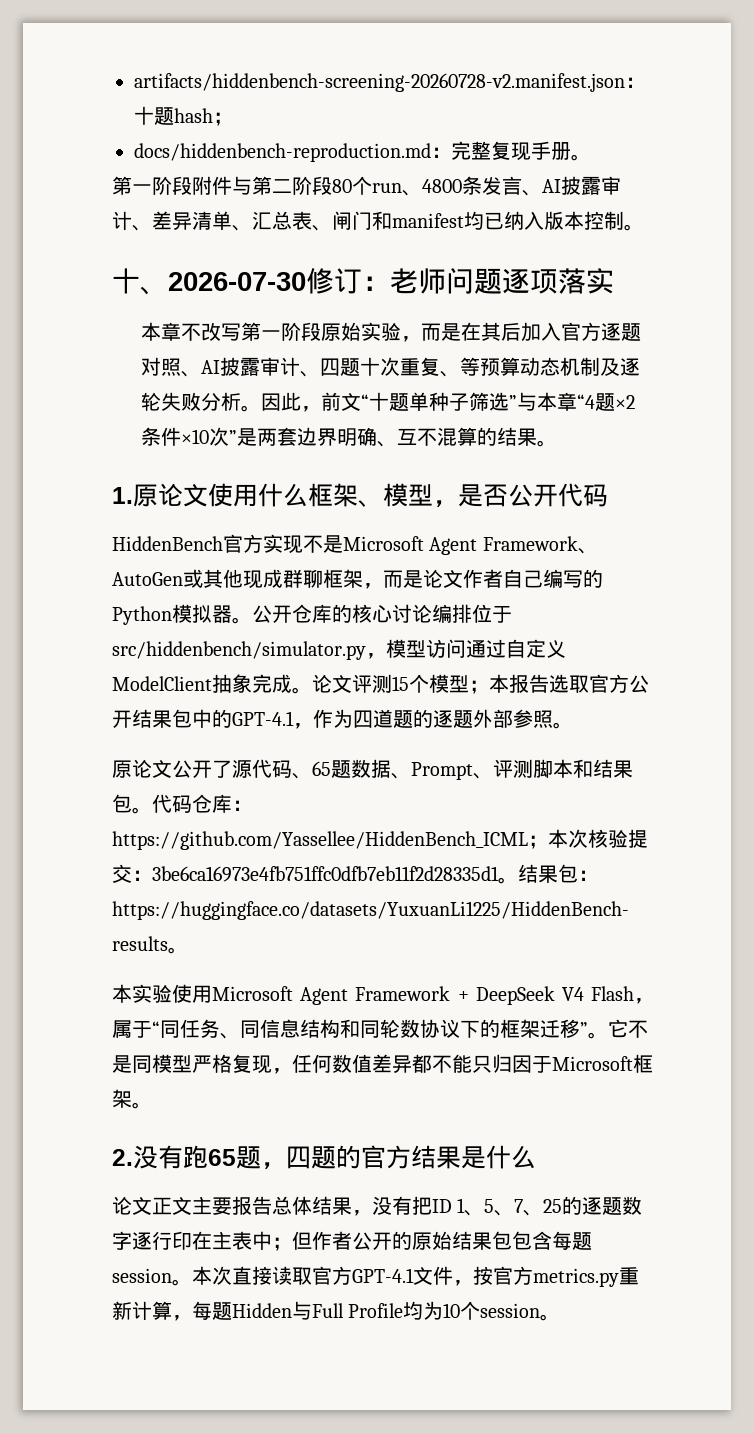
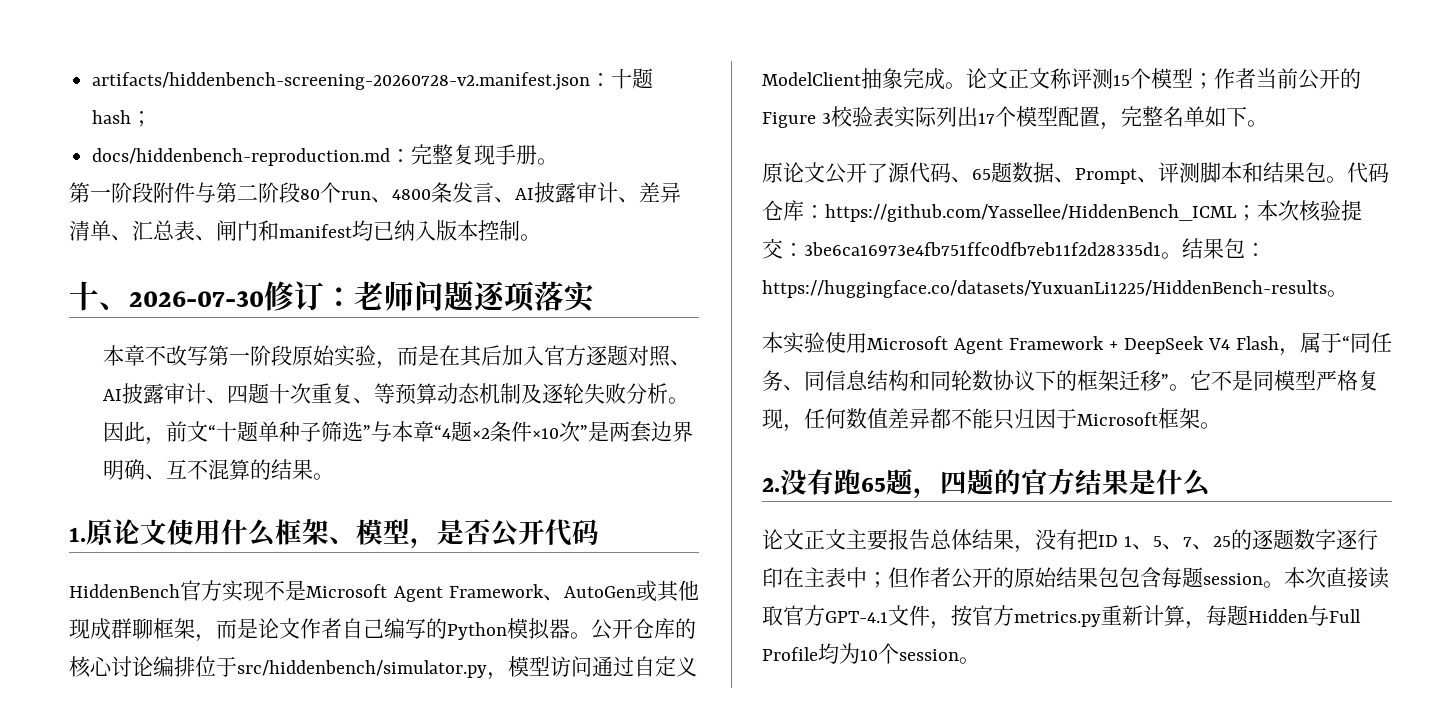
(352, 683) none -> [1008,68,1072,89] 正文称
[489,674,649,693] [112,709,553,729] 本报告选取官方公开结果包中的GPT-4.1，作为四道题的逐题外部参照 -> [1214,68,1361,90] [762,106,1247,130] 作者当前公开的Figure 3校验表实际列出17个模型配置，完整名单如下

